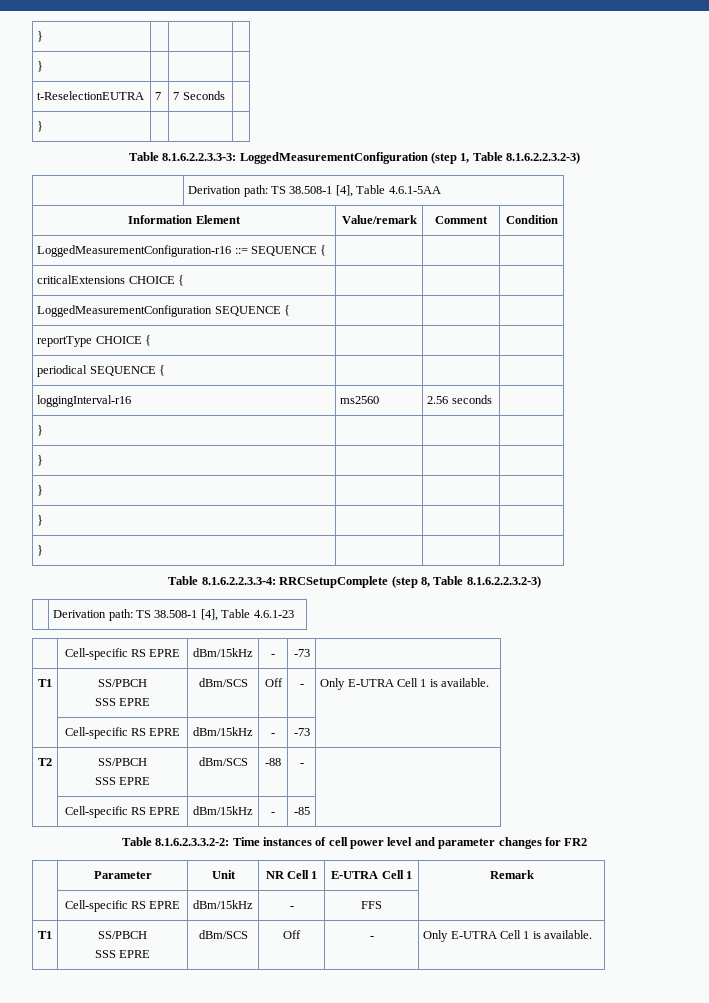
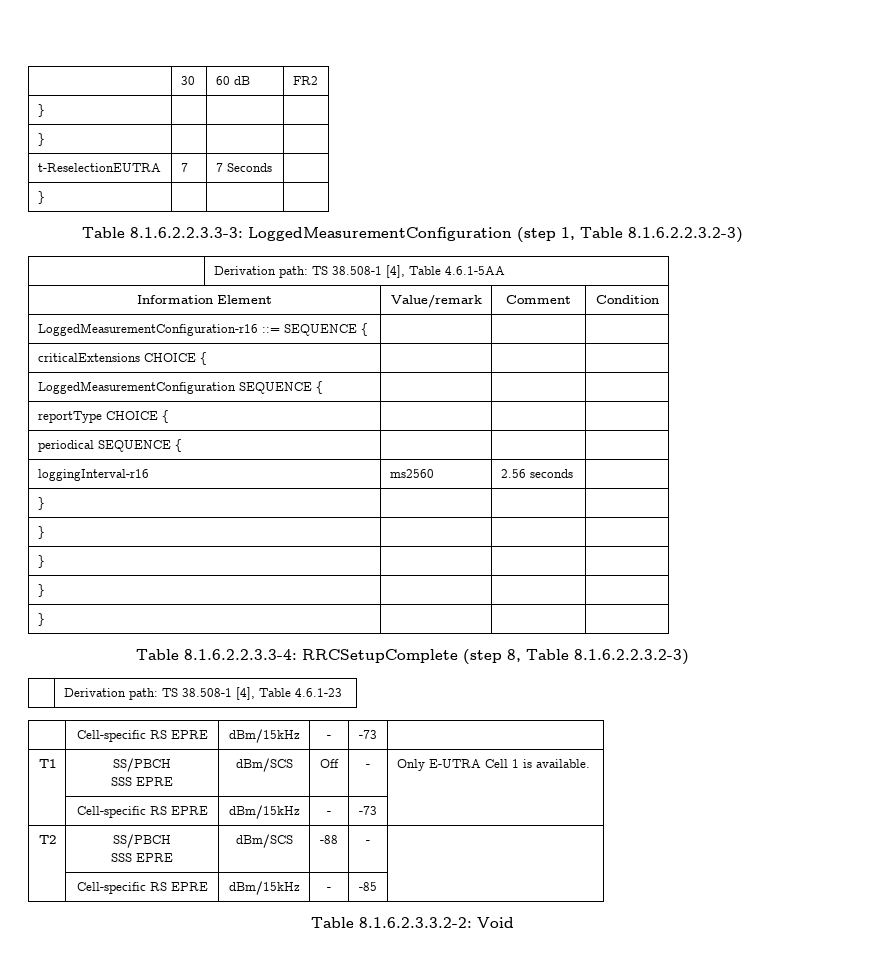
(37, 36) none -> [180,76,195,85] [215,76,250,85] [292,76,318,85] | 30 | 60 dB | FR2 //
[232,837,588,849] [93,871,152,879] [211,870,236,879] [265,870,318,879] [331,870,412,879] [489,870,534,879] [64,900,181,912] [193,900,253,909] [289,906,294,909] [361,901,382,909] [38,931,52,939] [98,931,147,939] [94,950,151,958] [198,930,248,939] [283,930,301,939] [369,936,374,939] [423,930,593,942] Time instances of cell power level and parameter changes for FR2 // | Parameter | Unit | NR Cell 1 | E-UTRA Cell 1 | Remark // | Cell-specific RS EPRE | dBm/15kHz | - | FFS | // T1 | SS/PBCH // SSS EPRE | dBm/SCS | Off | - | Only E-UTRA Cell 1 is available. -> [477,917,514,928] Void

